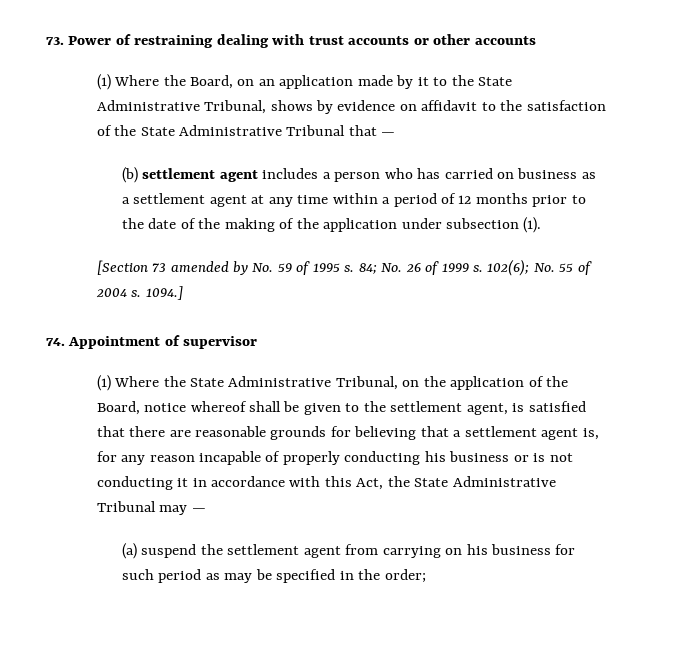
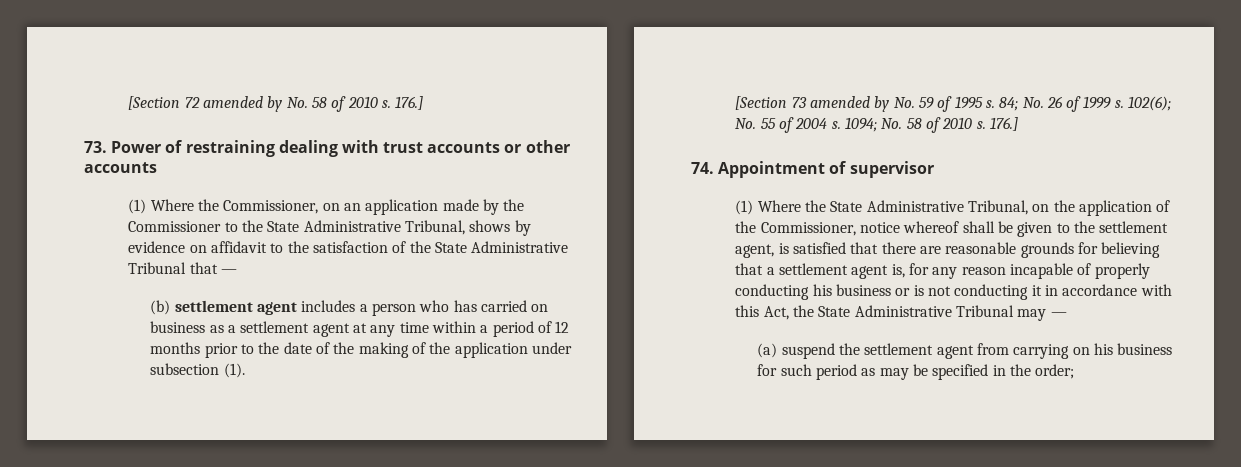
(46, 41) none -> [128,96,424,112] [Section 72 amended by No. 58 of 2010 s. 176.] //
[189,75,233,89] Board, -> [223,200,319,214] Commissioner,
[417,77,429,86] it -> [503,199,525,211] [128,221,222,232] the Commissioner
[145,286,183,300] 1094.] -> [844,117,1018,133] 1094; No. 58 of 2010 s. 176.]
[96,401,140,415] Board, -> [760,222,856,236] Commissioner,

